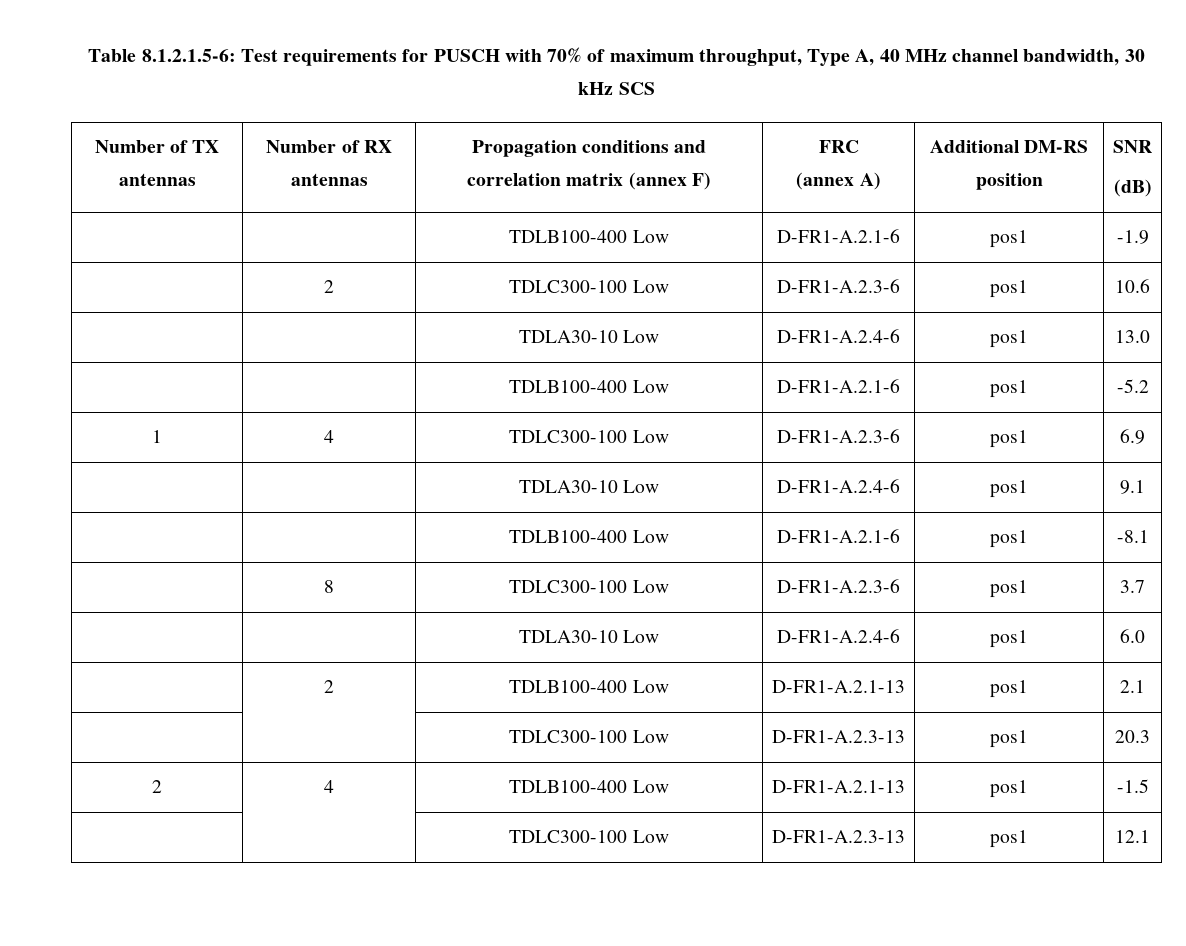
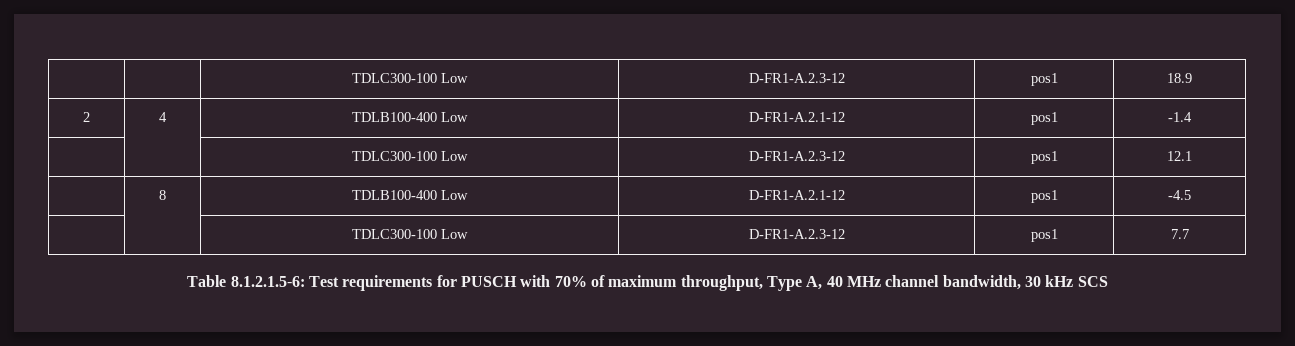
(88, 55) none -> [352,73,468,83] [748,73,845,83] [1030,73,1058,86] [1167,73,1192,83] [83,112,90,122] [159,112,167,122] [352,112,468,122] [748,112,845,122] [1030,112,1058,125] [1168,112,1192,122] [352,151,468,161] [748,151,845,161] [1030,151,1058,164] [1167,151,1192,161] [159,190,166,200] [352,190,468,200] [748,190,845,200] [1030,190,1058,203] [1168,190,1191,200] [352,229,468,239] [748,229,845,239] [1030,229,1058,242] [1170,229,1189,239] | | TDLC300-100 Low | D-FR1-A.2.3-12 | pos1 | 18.9 // 2 | 4 | TDLB100-400 Low | D-FR1-A.2.1-12 | pos1 | -1.4 // | | TDLC300-100 Low | D-FR1-A.2.3-12 | pos1 | 12.1 // | 8 | TDLB100-400 Low | D-FR1-A.2.1-12 | pos1 | -4.5 // | | TDLC300-100 Low | D-FR1-A.2.3-12 | pos1 | 7.7 //
[94,140,220,153] [118,173,196,186] [266,140,392,153] [290,173,368,186] [471,140,707,157] [467,172,711,190] [818,140,859,153] [796,172,881,190] [929,140,1089,153] [975,173,1043,190] [1113,140,1152,153] [1113,179,1152,197] [509,230,669,243] [777,229,900,243] [990,230,1028,248] [1116,230,1149,244] [324,280,334,293] [509,280,669,293] [777,279,900,293] [990,280,1028,298] [1115,279,1150,293] [518,330,660,343] [777,329,900,343] [990,330,1028,348] [1115,330,1150,343] [509,380,669,393] [777,379,900,393] [990,380,1028,398] [1116,379,1149,393] [152,430,162,443] [324,430,334,443] [509,430,669,443] [777,429,900,443] [990,430,1028,448] [1120,429,1145,444] [518,480,660,493] [777,479,900,493] [990,480,1028,498] [1120,480,1145,494] [509,530,669,543] [777,529,900,543] [990,530,1028,548] [1116,530,1149,543] [324,580,334,593] [509,580,669,593] [777,579,900,593] [990,580,1028,598] [1120,580,1145,593] [518,630,660,643] [777,629,900,643] [990,630,1028,648] [1120,629,1145,643] [324,680,334,693] [509,680,669,693] [772,680,905,693] [990,680,1028,698] [1120,680,1145,693] [509,730,669,743] [772,730,905,743] [990,730,1028,748] [1115,730,1150,743] [152,780,162,793] [324,780,334,793] [509,780,669,793] [772,780,905,793] [990,780,1028,798] [1116,779,1149,793] [509,830,669,843] [772,830,905,843] [990,830,1028,848] [1115,830,1150,843] // Number of TX antennas | Number of RX antennas | Propagation conditions and correlation matrix (annex F) | FRC // (annex A) | Additional DM-RS position | SNR // (dB) // | | TDLB100-400 Low | D-FR1-A.2.1-6 | pos1 | -1.9 // | 2 | TDLC300-100 Low | D-FR1-A.2.3-6 | pos1 | 10.6 // | | TDLA30-10 Low | D-FR1-A.2.4-6 | pos1 | 13.0 // | | TDLB100-400 Low | D-FR1-A.2.1-6 | pos1 | -5.2 // 1 | 4 | TDLC300-100 Low | D-FR1-A.2.3-6 | pos1 | 6.9 // | | TDLA30-10 Low | D-FR1-A.2.4-6 | pos1 | 9.1 // | | TDLB100-400 Low | D-FR1-A.2.1-6 | pos1 | -8.1 // | 8 | TDLC300-100 Low | D-FR1-A.2.3-6 | pos1 | 3.7 // | | TDLA30-10 Low | D-FR1-A.2.4-6 | pos1 | 6.0 // | 2 | TDLB100-400 Low | D-FR1-A.2.1-13 | pos1 | 2.1 // | | TDLC300-100 Low | D-FR1-A.2.3-13 | pos1 | 20.3 // 2 | 4 | TDLB100-400 Low | D-FR1-A.2.1-13 | pos1 | -1.5 // | | TDLC300-100 Low | D-FR1-A.2.3-13 | pos1 | 12.1 -> (1108, 281) none

